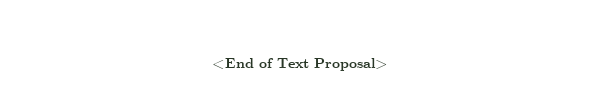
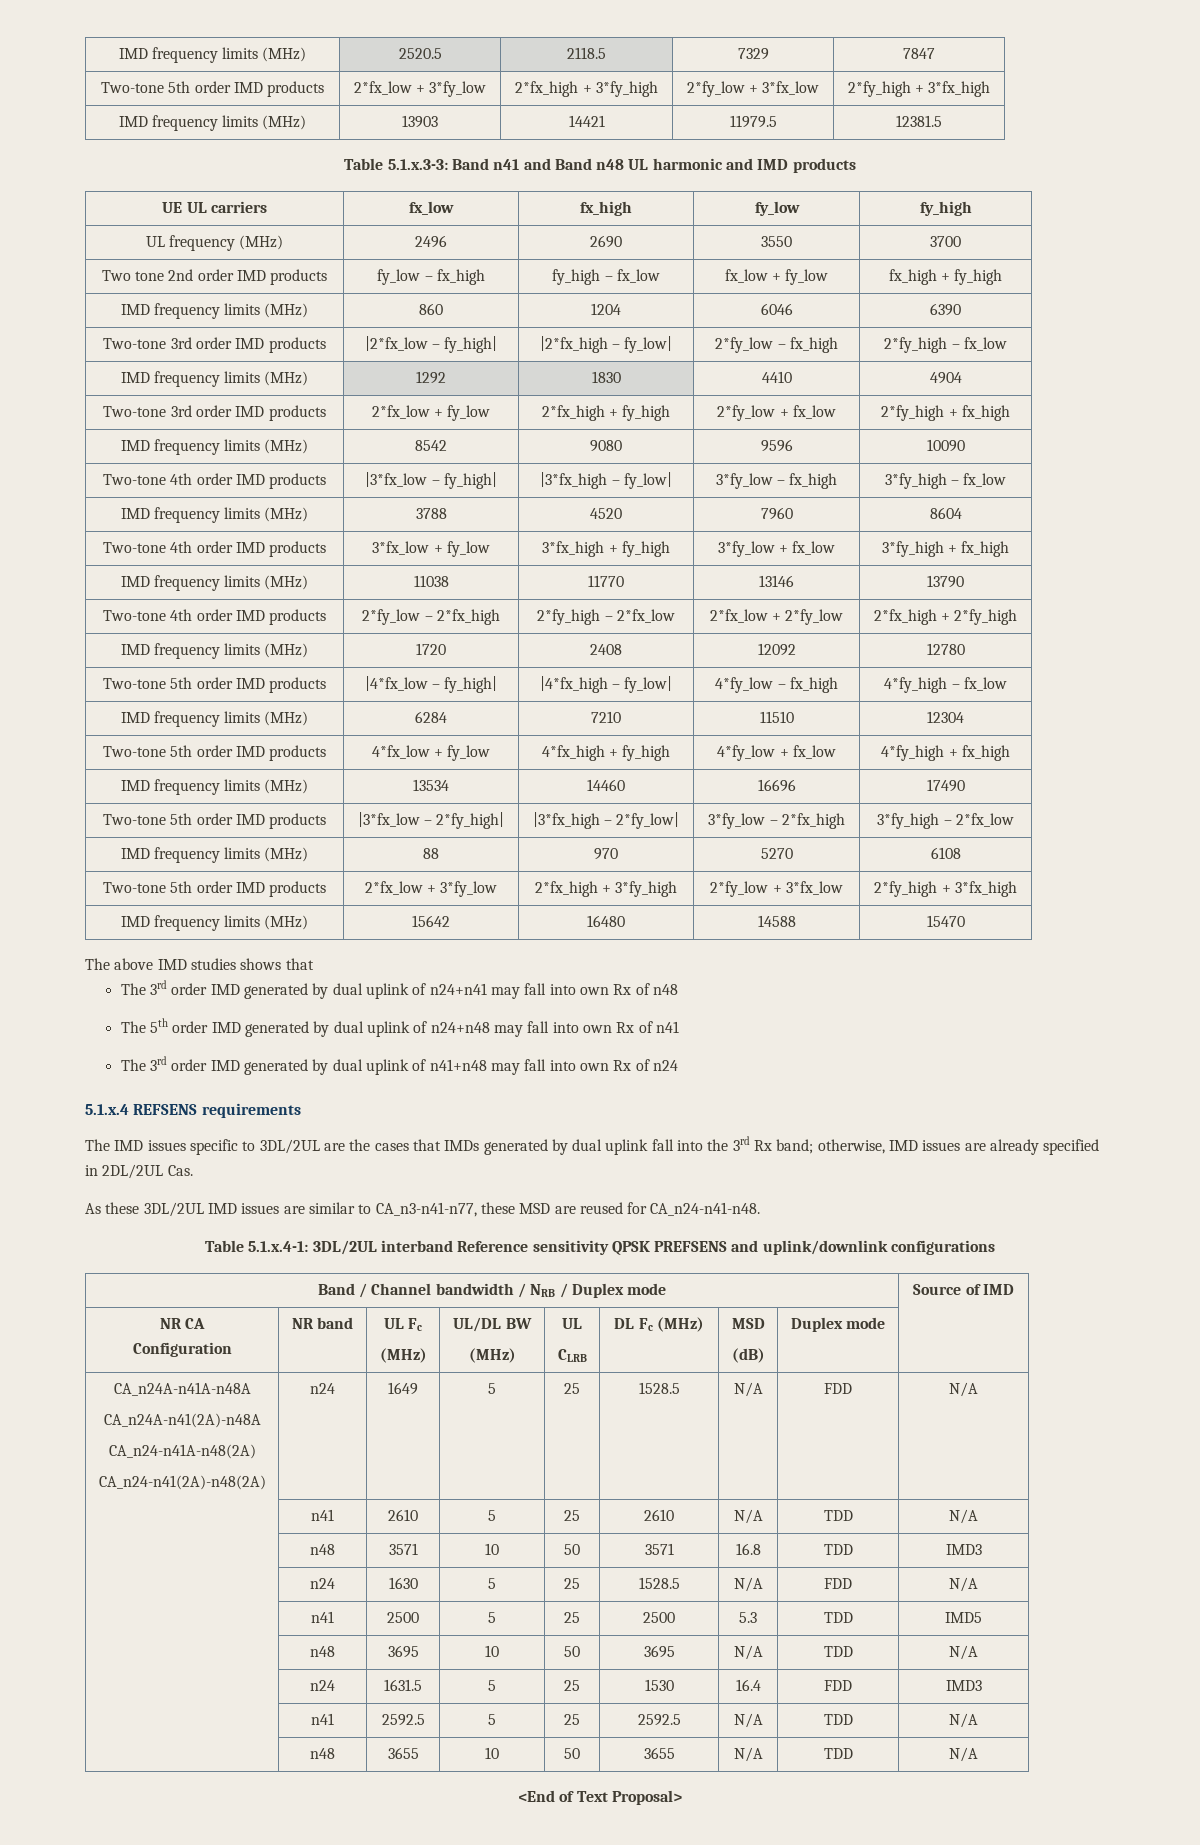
(212, 64) none -> [118,47,307,63] [398,48,442,59] [567,47,606,59] [737,48,769,60] [903,48,935,59] [100,81,325,97] [353,81,487,97] [515,81,658,97] [686,81,820,97] [847,81,991,97] [118,115,307,131] [402,115,438,128] [568,115,605,127] [729,115,777,128] [896,115,942,127] [344,158,856,173] [162,201,267,213] [409,201,454,215] [580,201,632,216] [754,201,800,216] [919,201,972,216] [145,235,284,251] [415,235,447,248] [590,235,622,248] [761,236,792,247] [930,236,961,247] [101,269,328,285] [377,269,485,285] [552,269,660,285] [724,269,829,285] [888,269,1003,285] [120,303,309,319] [419,303,443,315] [591,303,621,315] [760,303,793,315] [930,303,961,316] [103,337,326,353] [364,336,498,353] [539,336,673,353] [715,337,838,353] [884,337,1007,353] [120,371,309,387] [416,371,446,384] [591,371,621,383] [761,371,792,383] [929,372,962,384] [103,405,326,421] [371,405,491,421] [541,405,671,421] [717,405,836,421] [881,405,1010,421] [120,439,309,455] [415,440,447,451] [590,440,622,452] [760,439,793,452] [926,439,965,452] [102,473,327,489] [365,472,497,489] [540,472,672,489] [715,473,838,489] [884,473,1007,489] [120,507,309,523] [415,508,447,519] [590,508,622,519] [760,507,793,520] [929,507,962,519] [102,541,327,557] [372,541,490,557] [542,541,670,557] [717,541,836,557] [881,541,1010,557] [120,575,309,591] [413,575,449,587] [588,575,624,587] [759,575,794,587] [927,575,964,588] [102,609,327,625] [362,609,500,625] [537,609,675,625] [709,609,844,625] [873,609,1018,625] [120,643,309,659] [416,643,446,655] [590,644,622,655] [757,643,796,656] [926,643,965,655] [102,677,327,693] [364,676,498,693] [539,676,673,693] [715,677,838,693] [884,677,1007,693] [120,711,309,727] [415,711,447,723] [591,711,621,723] [759,711,794,723] [927,711,964,723] [102,745,327,761] [371,745,491,761] [541,745,671,761] [717,745,836,761] [881,745,1010,761] [120,779,309,795] [413,779,449,791] [587,779,625,791] [757,779,796,792] [926,779,965,792] [102,813,327,829] [357,812,505,829] [532,812,680,829] [708,813,845,829] [877,813,1014,829] [120,847,309,863] [423,848,439,859] [594,848,618,860] [760,848,793,859] [930,847,961,859] [102,881,327,897] [364,881,498,897] [534,881,678,897] [710,881,843,897] [874,881,1017,897] [120,915,309,931] [412,915,450,927] [587,915,625,927] [757,915,796,927] [926,915,965,927] [85,958,314,970] [120,980,678,999] [120,1018,679,1037] [120,1056,678,1075] [85,1103,301,1118] [85,1136,1100,1155] [85,1164,193,1179] [85,1202,761,1217] [204,1240,996,1255] [317,1283,667,1298] [913,1284,1014,1295] [159,1318,206,1329] [132,1342,232,1357] [291,1317,354,1329] [383,1318,423,1331] [379,1348,427,1363] [453,1317,532,1332] [468,1348,516,1363] [562,1318,582,1329] [557,1349,587,1362] [614,1317,704,1332] [731,1318,765,1329] [731,1348,765,1363] [790,1317,886,1332] [113,1382,251,1396] [103,1413,261,1428] [108,1444,256,1459] [98,1475,266,1490] [310,1383,335,1394] [388,1382,418,1395] [488,1383,496,1394] [564,1383,580,1394] [638,1382,680,1394] [733,1382,763,1397] [824,1383,852,1394] [949,1382,978,1397] [311,1509,334,1521] [388,1509,418,1521] [488,1510,496,1521] [564,1510,580,1521] [644,1509,674,1521] [733,1509,763,1524] [823,1510,853,1521] [949,1509,978,1524] [310,1544,335,1555] [388,1543,418,1555] [485,1543,499,1555] [564,1544,580,1555] [644,1543,674,1555] [735,1543,761,1555] [823,1544,853,1555] [945,1544,982,1555] [310,1578,335,1589] [388,1577,418,1589] [488,1578,496,1589] [564,1578,580,1589] [638,1577,680,1589] [733,1577,763,1592] [824,1578,852,1589] [949,1577,978,1592] [311,1611,334,1623] [387,1612,419,1623] [488,1612,496,1623] [564,1612,580,1623] [643,1612,675,1623] [739,1612,757,1623] [823,1612,853,1623] [945,1612,982,1623] [310,1646,335,1657] [387,1645,419,1658] [485,1645,499,1657] [564,1646,580,1657] [643,1645,675,1658] [733,1645,763,1660] [823,1646,853,1657] [949,1645,978,1660] [310,1680,335,1691] [384,1679,422,1691] [488,1680,496,1691] [564,1680,580,1691] [644,1679,674,1691] [735,1679,761,1691] [824,1680,852,1691] [945,1680,982,1691] [311,1713,334,1725] [381,1714,425,1726] [488,1714,496,1725] [564,1714,580,1725] [637,1714,681,1726] [733,1713,763,1728] [823,1714,853,1725] [949,1713,978,1728] [310,1748,335,1759] [387,1747,419,1759] [485,1747,499,1759] [564,1748,580,1759] [643,1747,675,1759] [733,1747,763,1762] [823,1748,853,1759] [949,1747,978,1762] IMD frequency limits (MHz) | 2520.5 | 2118.5 | 7329 | 7847 // Two-tone 5th order IMD products | 2*fx_low + 3*fy_low | 2*fx_high + 3*fy_high | 2*fy_low + 3*fx_low | 2*fy_high + 3*fx_high // IMD frequency limits (MHz) | 13903 | 14421 | 11979.5 | 12381.5 // Table 5.1.x.3-3: Band n41 and Band n48 UL harmonic and IMD products // UE UL carriers | fx_low | fx_high | fy_low | fy_high // UL frequency (MHz) | 2496 | 2690 | 3550 | 3700 // Two tone 2nd order IMD products | fy_low – fx_high | fy_high – fx_low | fx_low + fy_low | fx_high + fy_high // IMD frequency limits (MHz) | 860 | 1204 | 6046 | 6390 // Two-tone 3rd order IMD products | |2*fx_low – fy_high| | |2*fx_high – fy_low| | 2*fy_low – fx_high | 2*fy_high – fx_low // IMD frequency limits (MHz) | 1292 | 1830 | 4410 | 4904 // Two-tone 3rd order IMD products | 2*fx_low + fy_low | 2*fx_high + fy_high | 2*fy_low + fx_low | 2*fy_high + fx_high // IMD frequency limits (MHz) | 8542 | 9080 | 9596 | 10090 // Two-tone 4th order IMD products | |3*fx_low – fy_high| | |3*fx_high – fy_low| | 3*fy_low – fx_high | 3*fy_high – fx_low // IMD frequency limits (MHz) | 3788 | 4520 | 7960 | 8604 // Two-tone 4th order IMD products | 3*fx_low + fy_low | 3*fx_high + fy_high | 3*fy_low + fx_low | 3*fy_high + fx_high // IMD frequency limits (MHz) | 11038 | 11770 | 13146 | 13790 // Two-tone 4th order IMD products | 2*fy_low – 2*fx_high | 2*fy_high – 2*fx_low | 2*fx_low + 2*fy_low | 2*fx_high + 2*fy_high // IMD frequency limits (MHz) | 1720 | 2408 | 12092 | 12780 // Two-tone 5th order IMD products | |4*fx_low – fy_high| | |4*fx_high – fy_low| | 4*fy_low – fx_high | 4*fy_high – fx_low // IMD frequency limits (MHz) | 6284 | 7210 | 11510 | 12304 // Two-tone 5th order IMD products | 4*fx_low + fy_low | 4*fx_high + fy_high | 4*fy_low + fx_low | 4*fy_high + fx_high // IMD frequency limits (MHz) | 13534 | 14460 | 16696 | 17490 // Two-tone 5th order IMD products | |3*fx_low – 2*fy_high| | |3*fx_high – 2*fy_low| | 3*fy_low – 2*fx_high | 3*fy_high – 2*fx_low // IMD frequency limits (MHz) | 88 | 970 | 5270 | 6108 // Two-tone 5th order IMD products | 2*fx_low + 3*fy_low | 2*fx_high + 3*fy_high | 2*fy_low + 3*fx_low | 2*fy_high + 3*fx_high // IMD frequency limits (MHz) | 15642 | 16480 | 14588 | 15470 // The above IMD studies shows that // The 3rd order IMD generated by dual uplink of n24+n41 may fall into own Rx of n48 // The 5th order IMD generated by dual uplink of n24+n48 may fall into own Rx of n41 // The 3rd order IMD generated by dual uplink of n41+n48 may fall into own Rx of n24 // 5.1.x.4 REFSENS requirements // The IMD issues specific to 3DL/2UL are the cases that IMDs generated by dual uplink fall into the 3rd Rx band; otherwise, IMD issues are already specified in 2DL/2UL Cas. // As these 3DL/2UL IMD issues are similar to CA_n3-n41-n77, these MSD are reused for CA_n24-n41-n48. // Table 5.1.x.4-1: 3DL/2UL interband Reference sensitivity QPSK PREFSENS and uplink/downlink configurations // Band / Channel bandwidth / NRB / Duplex mode | Source of IMD // NR CA // Configuration | NR band | UL Fc // (MHz) | UL/DL BW // (MHz) | UL // CLRB | DL Fc (MHz) | MSD // (dB) | Duplex mode | // CA_n24A-n41A-n48A // CA_n24A-n41(2A)-n48A // CA_n24-n41A-n48(2A) // CA_n24-n41(2A)-n48(2A) | n24 | 1649 | 5 | 25 | 1528.5 | N/A | FDD | N/A // | n41 | 2610 | 5 | 25 | 2610 | N/A | TDD | N/A // | n48 | 3571 | 10 | 50 | 3571 | 16.8 | TDD | IMD3 // | n24 | 1630 | 5 | 25 | 1528.5 | N/A | FDD | N/A // | n41 | 2500 | 5 | 25 | 2500 | 5.3 | TDD | IMD5 // | n48 | 3695 | 10 | 50 | 3695 | N/A | TDD | N/A // | n24 | 1631.5 | 5 | 25 | 1530 | 16.4 | FDD | IMD3 // | n41 | 2592.5 | 5 | 25 | 2592.5 | N/A | TDD | N/A // | n48 | 3655 | 10 | 50 | 3655 | N/A | TDD | N/A //

